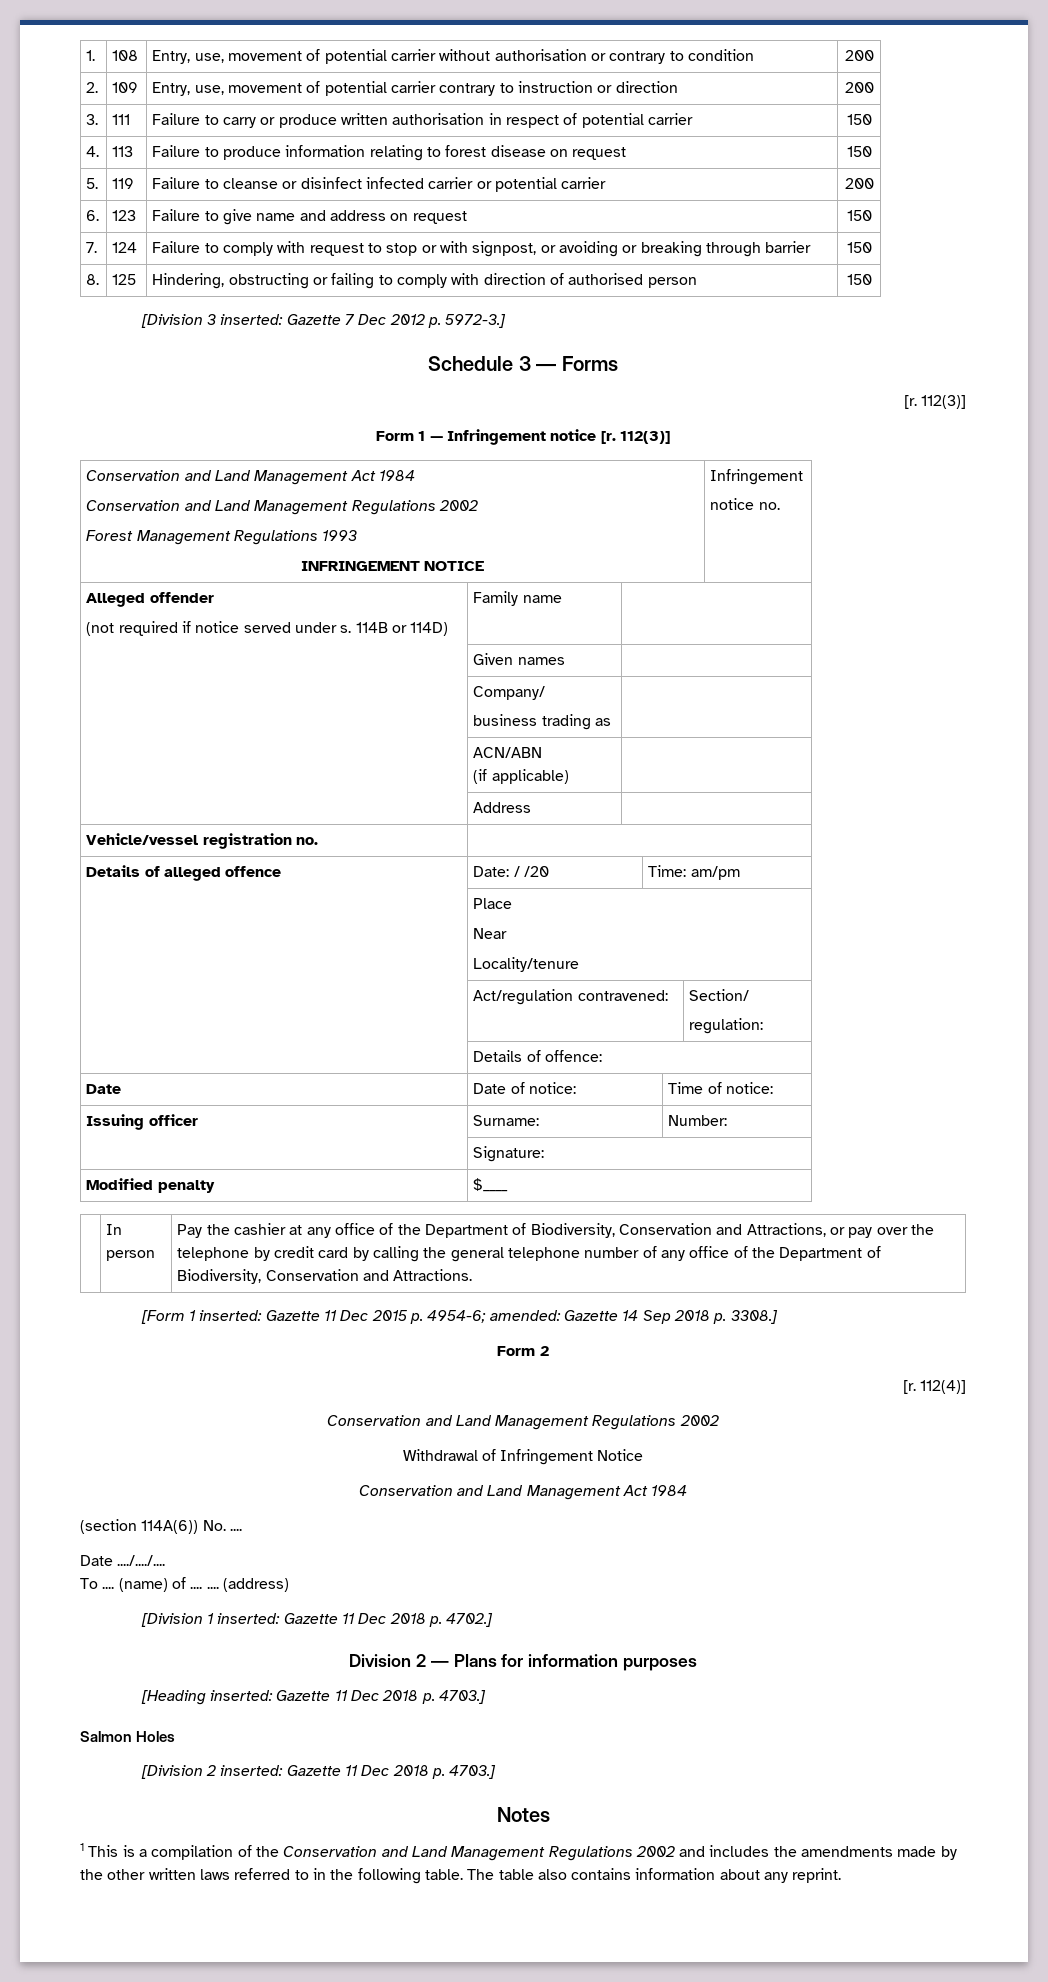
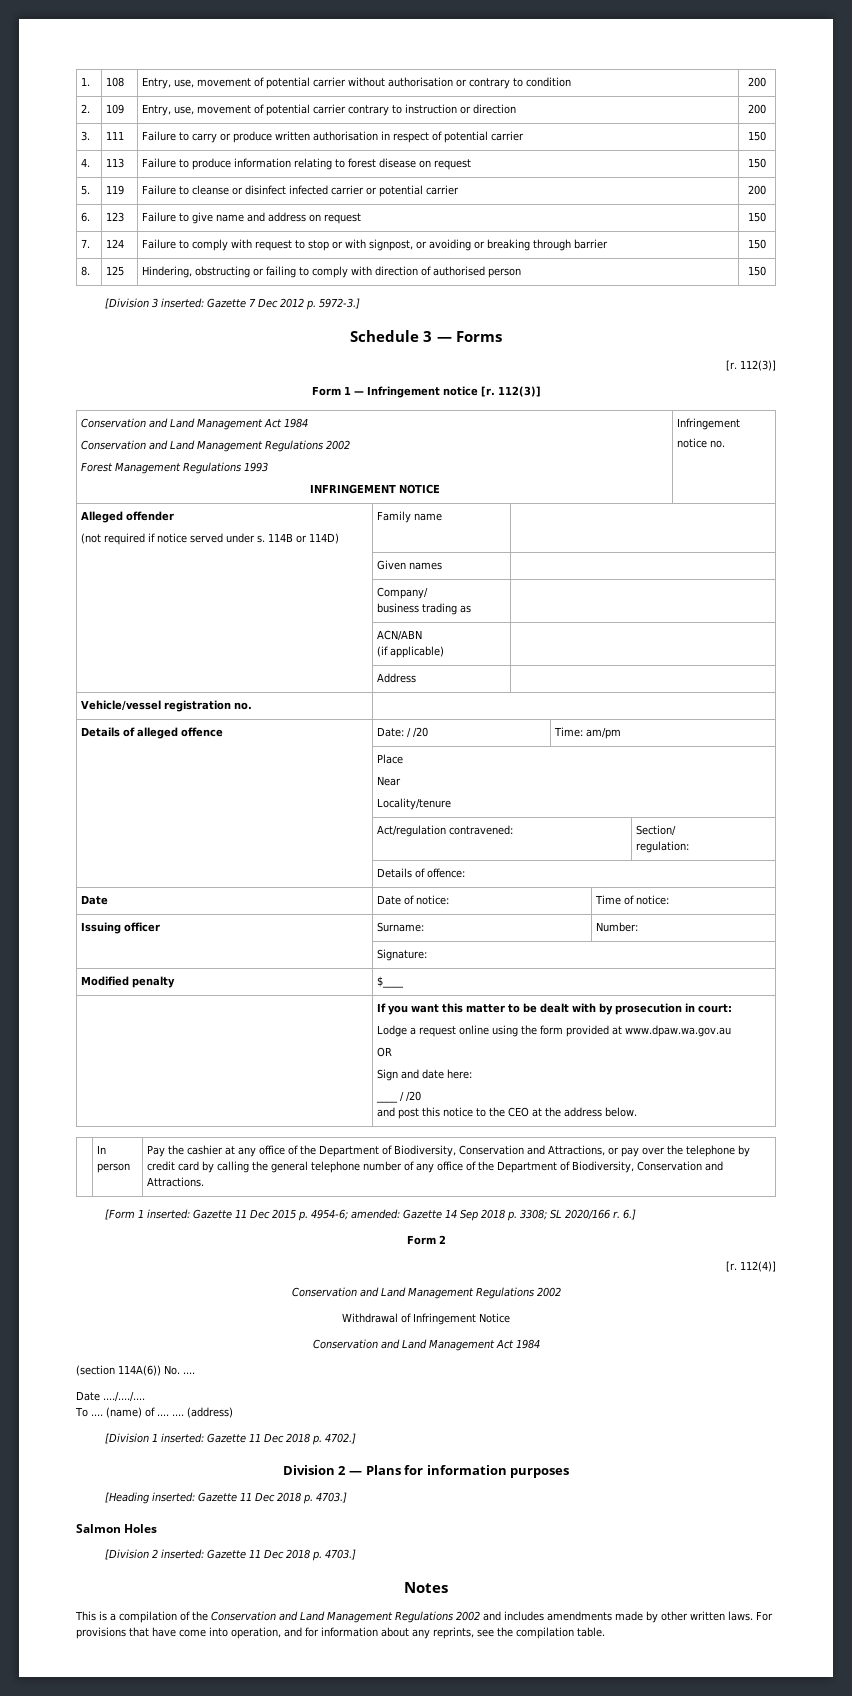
(509, 1185) none -> [377,1003,733,1015] [377,1025,732,1037] [377,1047,393,1057] [377,1069,473,1081] [376,1091,422,1103] [377,1107,638,1119] // | If you want this matter to be dealt with by prosecution in court: // Lodge a request online using the form provided at www.dpaw.wa.gov.au // OR // Sign and date here: // ____ / /20 // and post this notice to the CEO at the address below.
[730,1310,778,1324] 3308.] -> [520,1209,637,1220] 3308; SL 2020/166 r. 6.]
[80,1843,84,1851] 1 -> (448, 1587) none
[773,1846,797,1857] the -> (544, 1616) none
[80,1869,103,1880] the -> (658, 1617) none
[199,1868,842,1884] laws referred to in the following table. The table also contains information about any reprint. -> [728,1611,773,1621] [76,1627,605,1639] laws. For provisions that have come into operation, and for information about any reprints, see the compilation table.

